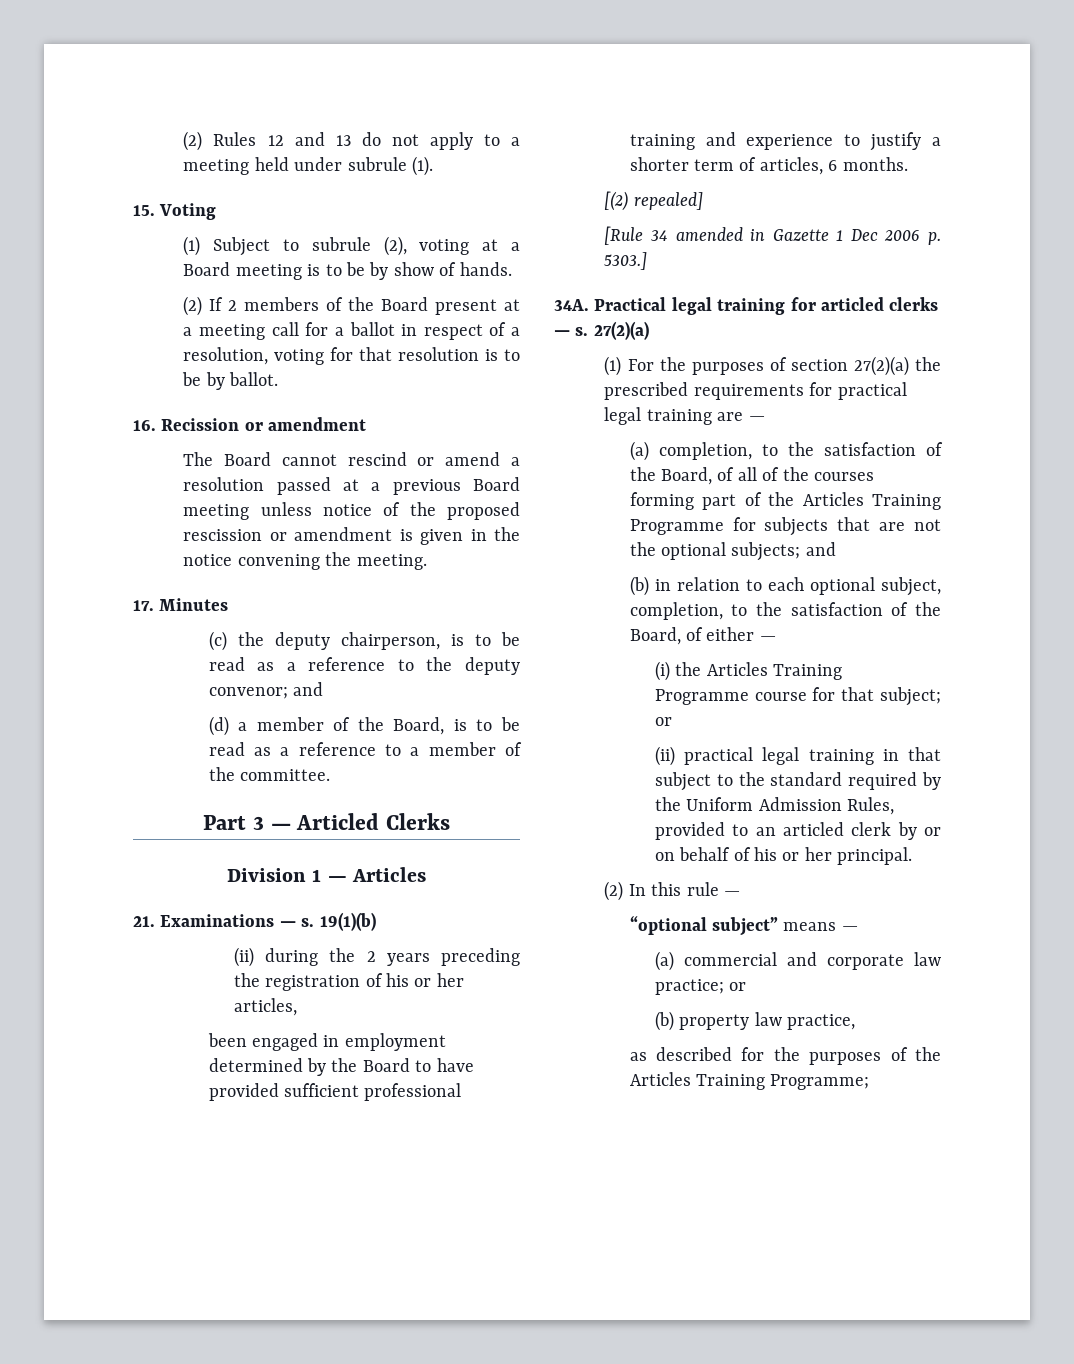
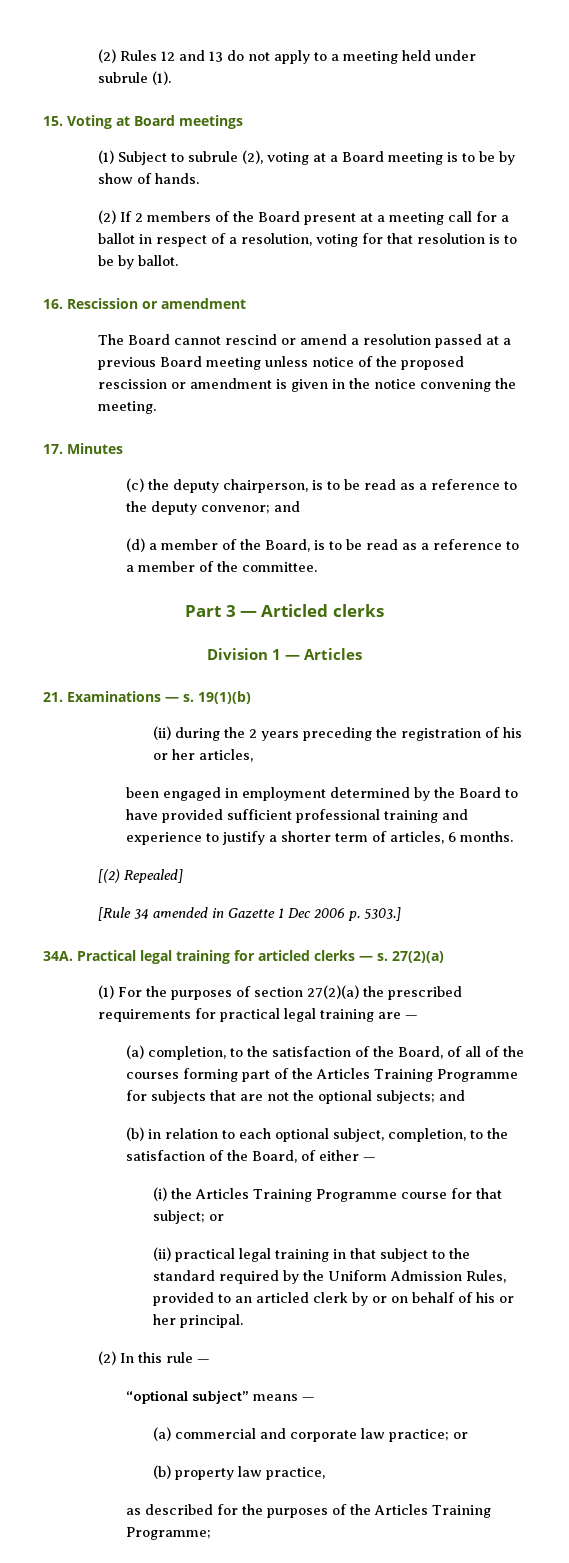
(217, 211) none -> [116,115,243,129] at Board meetings
[161,418,240,431] Recission -> [67,298,138,309] Rescission
[386,813,450,830] Clerks -> [332,604,384,617] clerks
[633,192,703,210] repealed] -> [124,869,184,883] Repealed]

